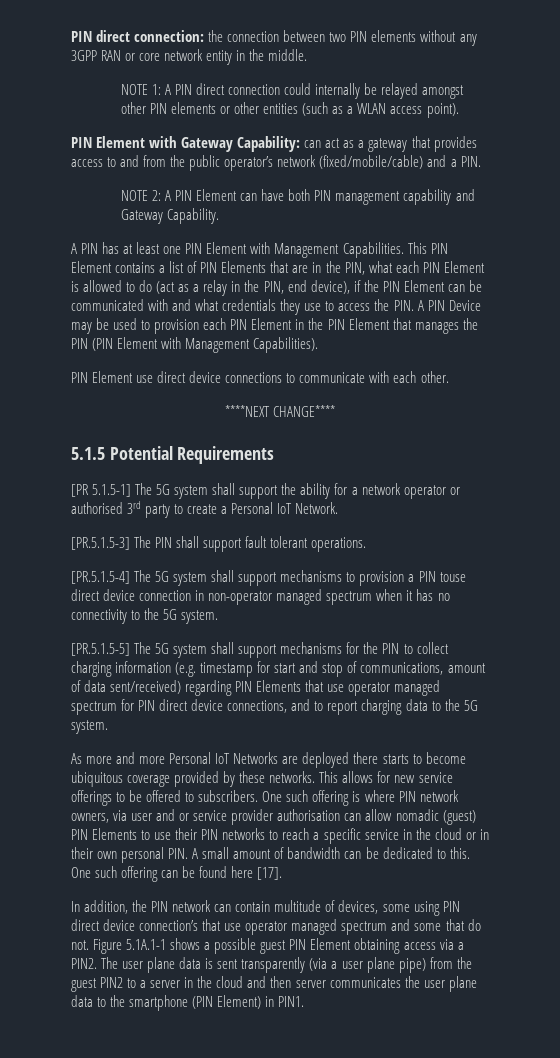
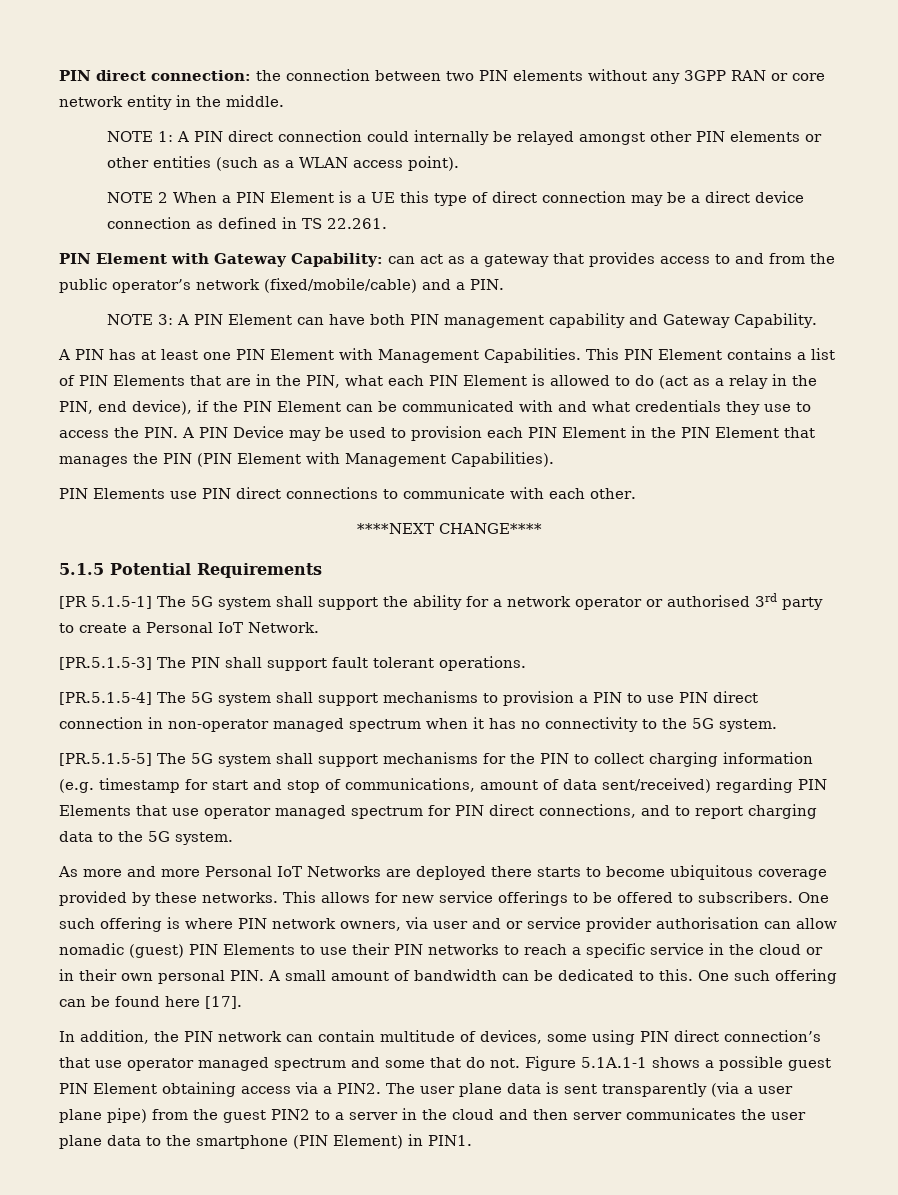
(459, 110) none -> [107,191,805,206] [107,217,388,229] // NOTE 2 When a PIN Element is a UE this type of direct connection may be a direct device connection as defined in TS 22.261.
[152,190,162,201] 2: -> [158,314,174,325] 3:
[92,371,222,383] Element use direct device -> [93,487,281,499] Elements use PIN direct
[439,572,466,582] [71,589,136,601] touse direct device -> [627,691,758,703] to use PIN direct
[191,699,224,711] device -> (534, 810) none
[103,919,136,931] device -> (719, 1036) none

